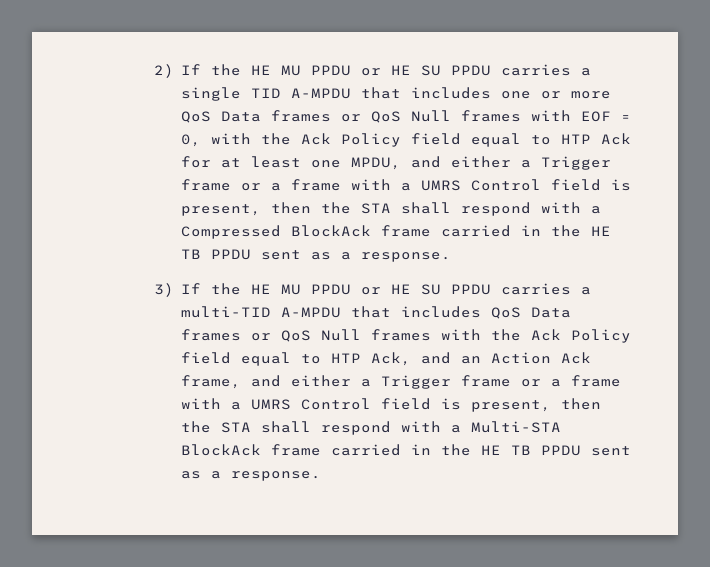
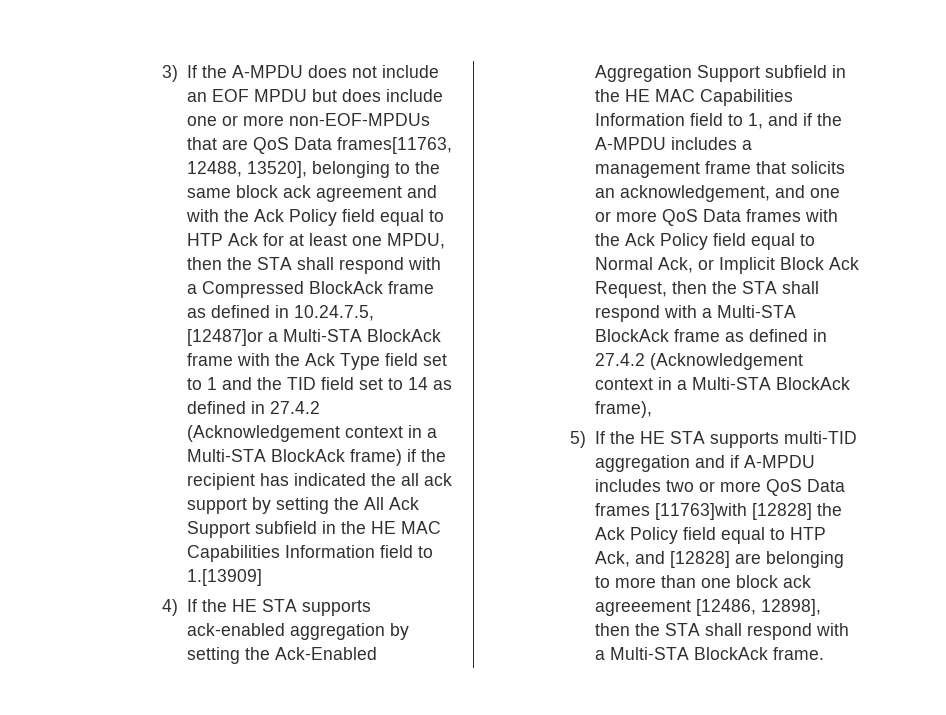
[154,64,591,78] [180,87,611,101] [180,110,631,123] [180,134,201,147] 2) If the HE MU PPDU or HE SU PPDU carries a single TID A-MPDU that includes one or more QoS Data frames or QoS Null frames with EOF = 0, -> [161,65,439,82] [186,89,443,102] [186,113,430,126] [186,137,452,154] [186,161,440,178] [186,185,437,202] 3) If the A-MPDU does not include an EOF MPDU but does include one or more non-EOF-MPDUs that are QoS Data frames[11763, 12488, 13520], belonging to the same block ack agreement and
[410,156,611,170] [180,179,631,191] [180,204,261,216] and either a Trigger frame or a frame with a UMRS Control field is present, -> (445, 241) none
[440,225,611,237] [180,249,451,262] [154,283,591,297] [180,306,571,319] [180,329,361,342] carried in the HE TB PPDU sent as a response. // 3) If the HE MU PPDU or HE SU PPDU carries a multi-TID A-MPDU that includes QoS Data frames or QoS Null -> [186,305,374,321] [186,329,441,346] [186,353,447,370] [186,377,452,390] [186,401,320,414] [186,425,437,442] [186,449,446,466] [186,473,452,490] [186,497,419,514] [186,521,441,538] [186,545,433,562] [186,569,262,586] [161,599,371,616] [186,623,409,640] [186,647,377,664] [594,65,846,82] [594,89,793,106] [594,113,842,129] [594,137,752,150] [594,161,845,178] [594,185,840,202] [594,209,741,226] as defined in 10.24.7.5, [12487]or a Multi-STA BlockAck frame with the Ack Type field set to 1 and the TID field set to 14 as defined in 27.4.2 (Acknowledgement context in a Multi-STA BlockAck frame) if the recipient has indicated the all ack support by setting the All Ack Support subfield in the HE MAC Capabilities Information field to 1.[13909] // 4) If the HE STA supports ack-enabled aggregation by setting the Ack-Enabled Aggregation Support subfield in the HE MAC Capabilities Information field to 1, and if the A-MPDU includes a management frame that solicits an acknowledgement, and one or more QoS Data
[330,352,591,366] [180,375,621,389] [180,398,551,412] HTP Ack, and an Action Ack frame, and either a Trigger frame or a frame with a UMRS Control field is present, -> [594,257,859,274] [594,281,667,298] Normal Ack, or Implicit Block Ack Request,
[330,444,631,456] [180,471,321,481] carried in the HE TB PPDU sent as a response. -> [724,329,827,342] [594,353,803,370] [594,377,850,390] [594,401,652,418] [569,431,857,448] [594,455,815,472] [594,479,845,496] [594,503,842,520] [594,527,826,544] [594,551,844,568] [594,575,811,588] [594,599,821,616] [594,623,849,640] [594,647,824,660] as defined in 27.4.2 (Acknowledgement context in a Multi-STA BlockAck frame), // 5) If the HE STA supports multi-TID aggregation and if A-MPDU includes two or more QoS Data frames [11763]with [12828] the Ack Policy field equal to HTP Ack, and [12828] are belonging to more than one block ack agreeement [12486, 12898], then the STA shall respond with a Multi-STA BlockAck frame.

